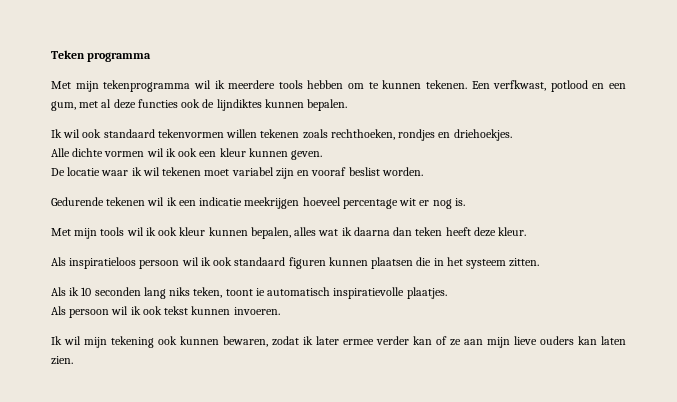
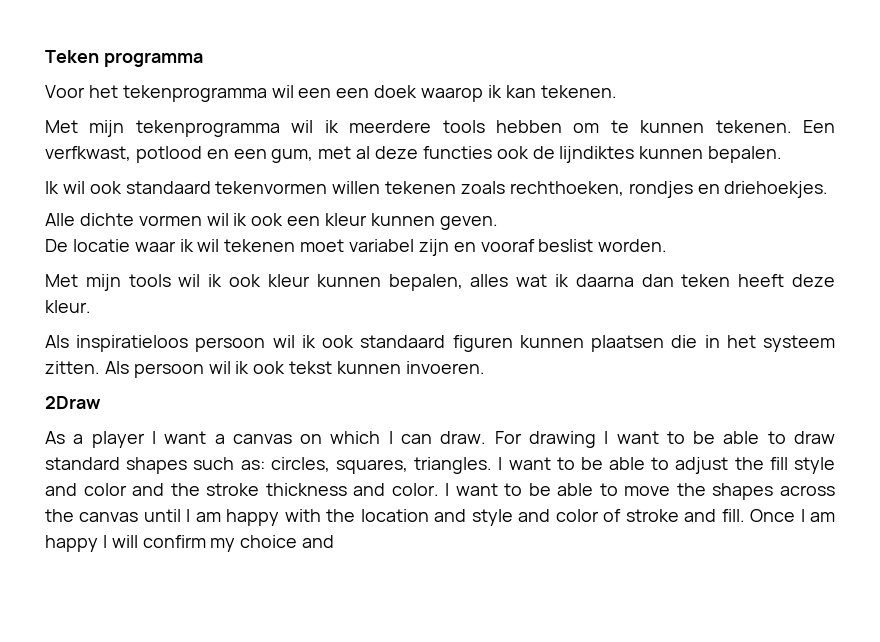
(152, 57) none -> [45,85,617,102] // Voor het tekenprogramma wil een een doek waarop ik kan tekenen.
[51,197,465,209] // Gedurende tekenen wil ik een indicatie meekrijgen hoeveel percentage wit er nog is. -> (668, 245) none
[51,287,447,299] // Als ik 10 seconden lang niks teken, toont ie automatisch inspiratievolle plaatjes. // -> (100, 367) none
[51,336,626,348] [51,356,73,365] Ik wil mijn tekening ook kunnen bewaren, zodat ik later ermee verder kan of ze aan mijn lieve ouders kan laten zien. -> [45,396,101,409] [45,431,835,448] [45,457,835,474] [45,483,835,500] [45,509,836,526] [45,535,335,552] 2Draw // As a player I want a canvas on which I can draw. For drawing I want to be able to draw standard shapes such as: circles, squares, triangles. I want to be able to adjust the fill style and color and the stroke thickness and color. I want to be able to move the shapes across the canvas until I am happy with the location and style and color of stroke and fill. Once I am happy I will confirm my choice and

